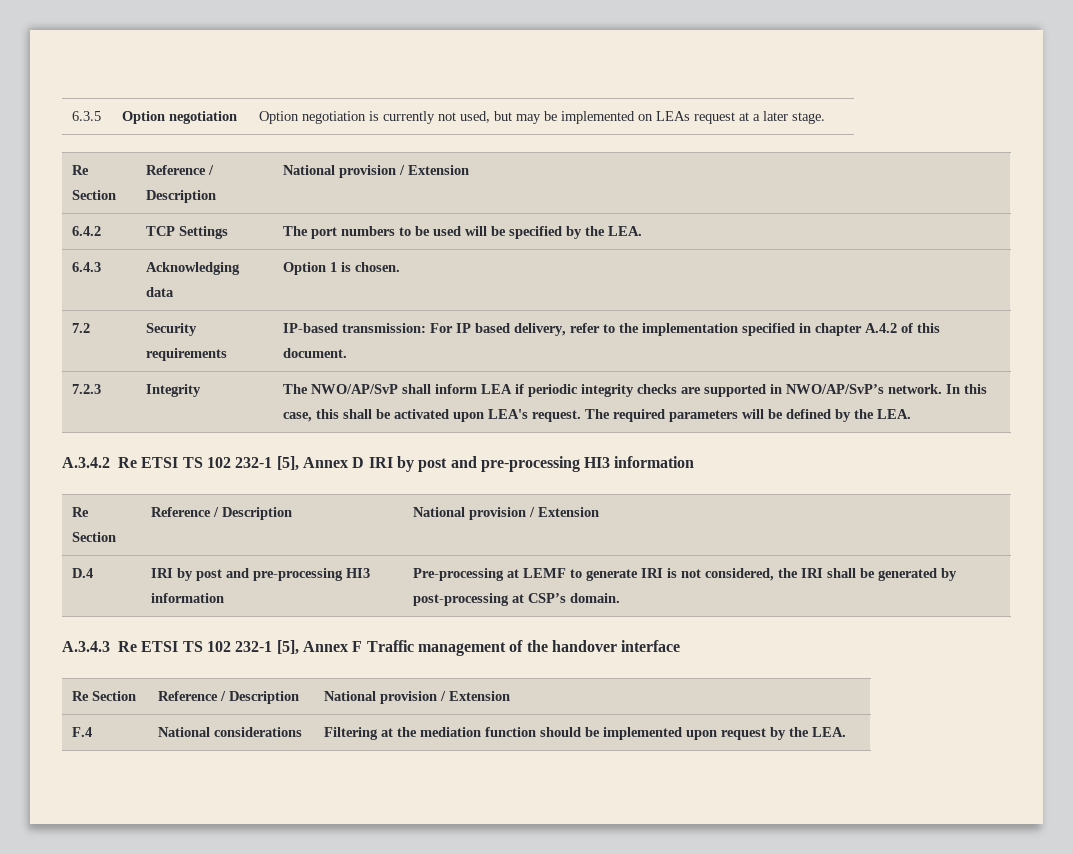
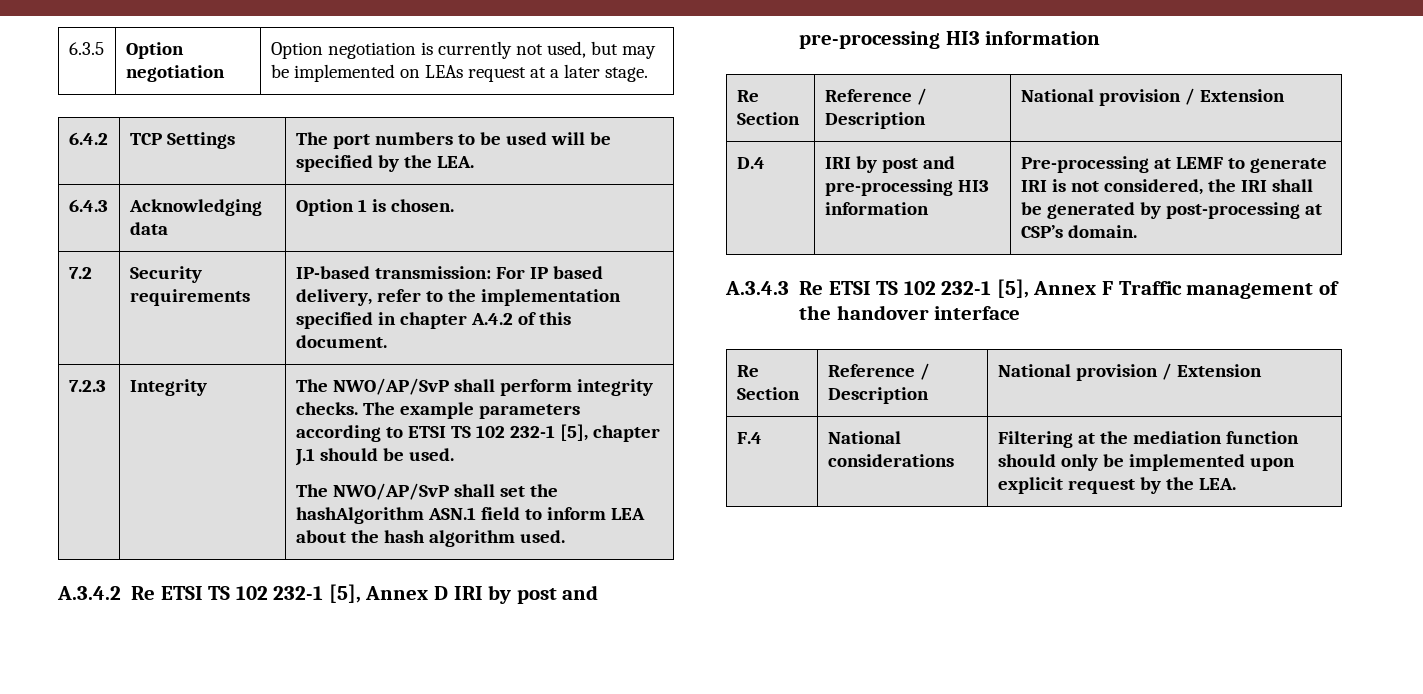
[72,165,90,175] [72,190,117,200] [146,165,215,175] [146,190,217,203] [283,165,470,178] // Re Section | Reference / Description | National provision / Extension -> (648, 74) none
[435,384,988,397] [283,409,912,422] inform LEA if periodic integrity checks are supported in NWO/AP/SvP’s network. In this case, this shall be activated upon LEA's request. The required parameters will be defined by the LEA. -> [499,379,653,396] [295,402,580,419] [295,424,660,442] [294,448,454,466] [295,483,558,500] [295,507,645,524] [295,530,565,547] perform integrity checks. The example parameters according to ETSI TS 102 232-1 [5], chapter J.1 should be used. // The NWO/AP/SvP shall set the hashAlgorithm ASN.1 field to inform LEA about the hash algorithm used.
(582, 732) none -> [1060,454,1098,471] only
(718, 735) none -> [997,477,1063,494] explicit

